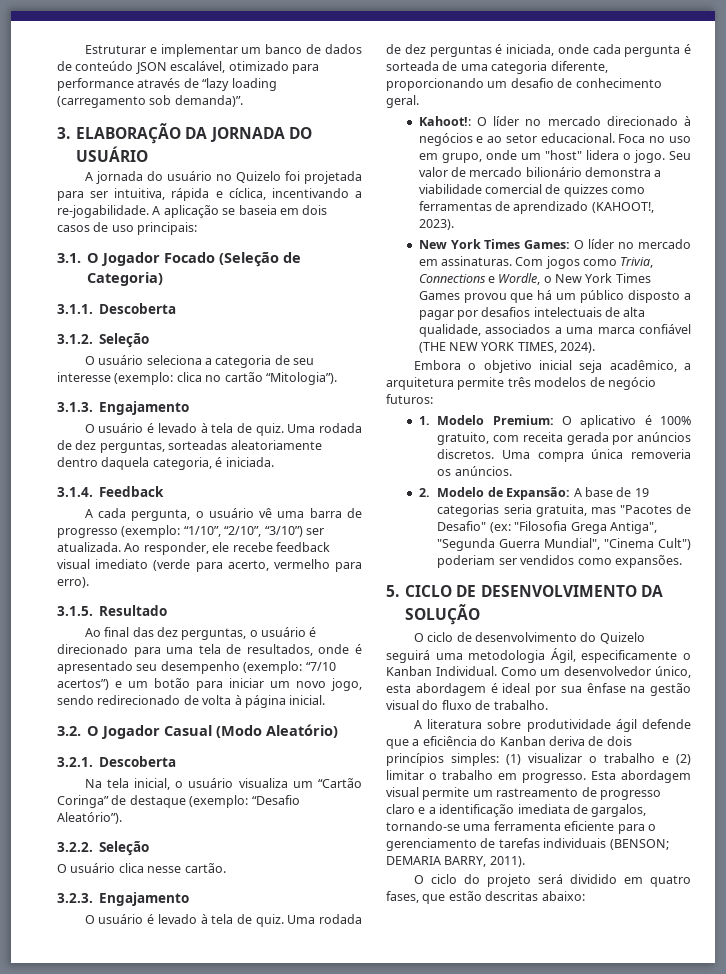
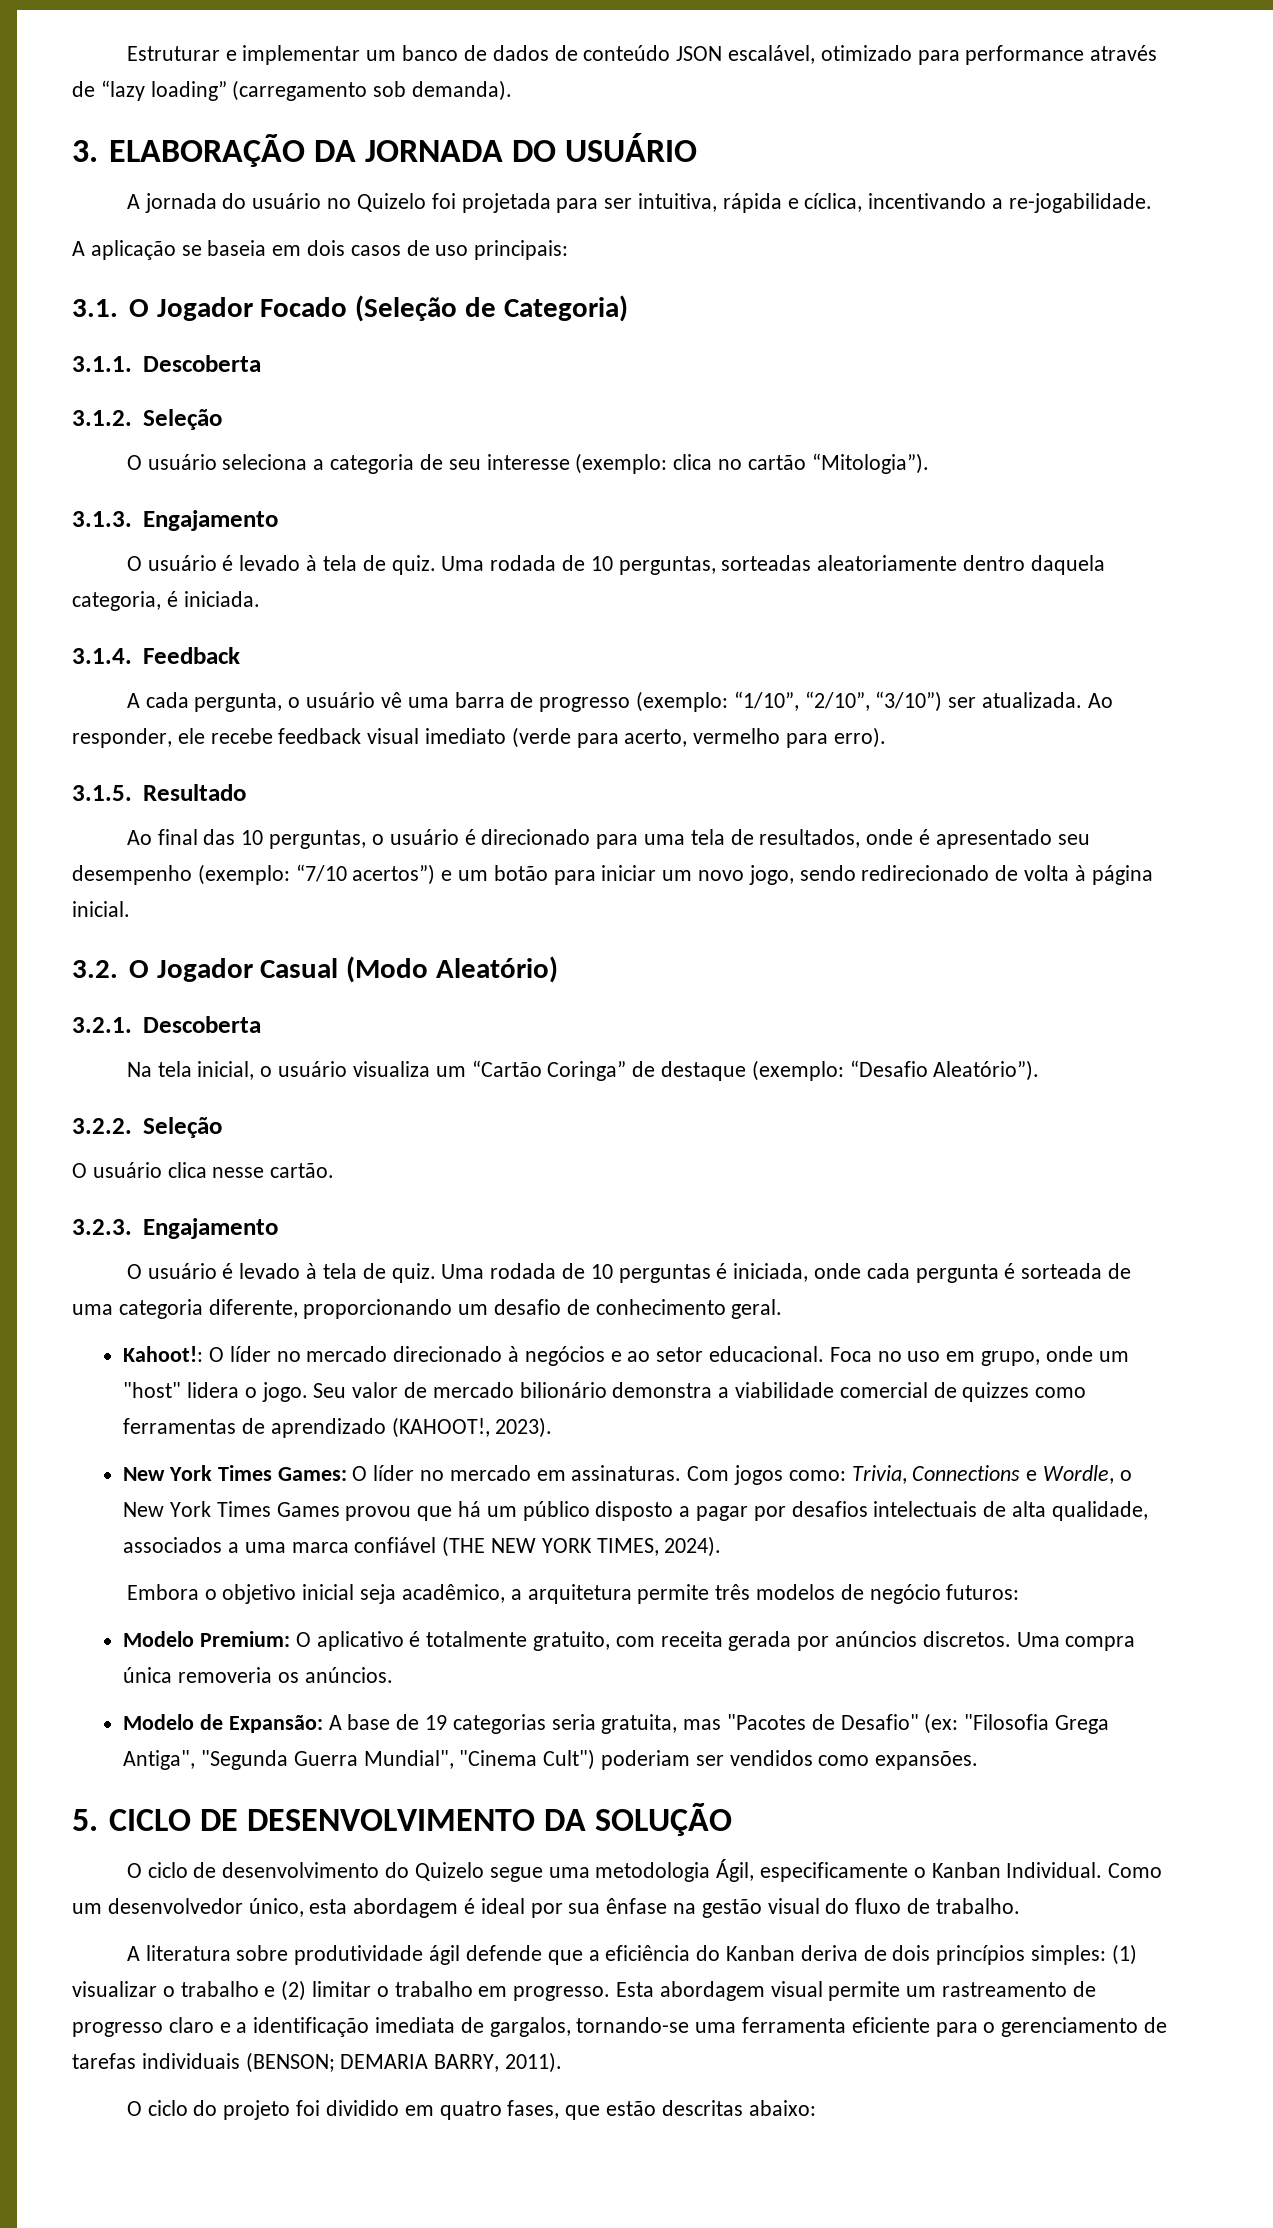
[231,78,277,91] loading -> [150,81,227,101] loading”
[174,95,243,107] demanda)”. -> [412,80,513,101] demanda).
(149, 211) none -> (1152, 203) //
[75,440,97,450] dez -> [590,556,613,571] 10
[156,627,178,637] dez -> [241,830,264,845] 10
[404,44,426,54] dez -> [590,1264,613,1279] 10
[583,259,618,266] como -> [788,1470,846,1481] como:
[418,416,430,425] 1. -> (1020, 1592) none
[660,416,691,425] 100% -> [426,1631,528,1647] totalmente
[418,488,430,497] 2. -> (393, 1675) none
[386,650,430,663] seguirá -> [489,1867,543,1882] segue
[537,874,563,884] será -> [296,2100,321,2116] foi

